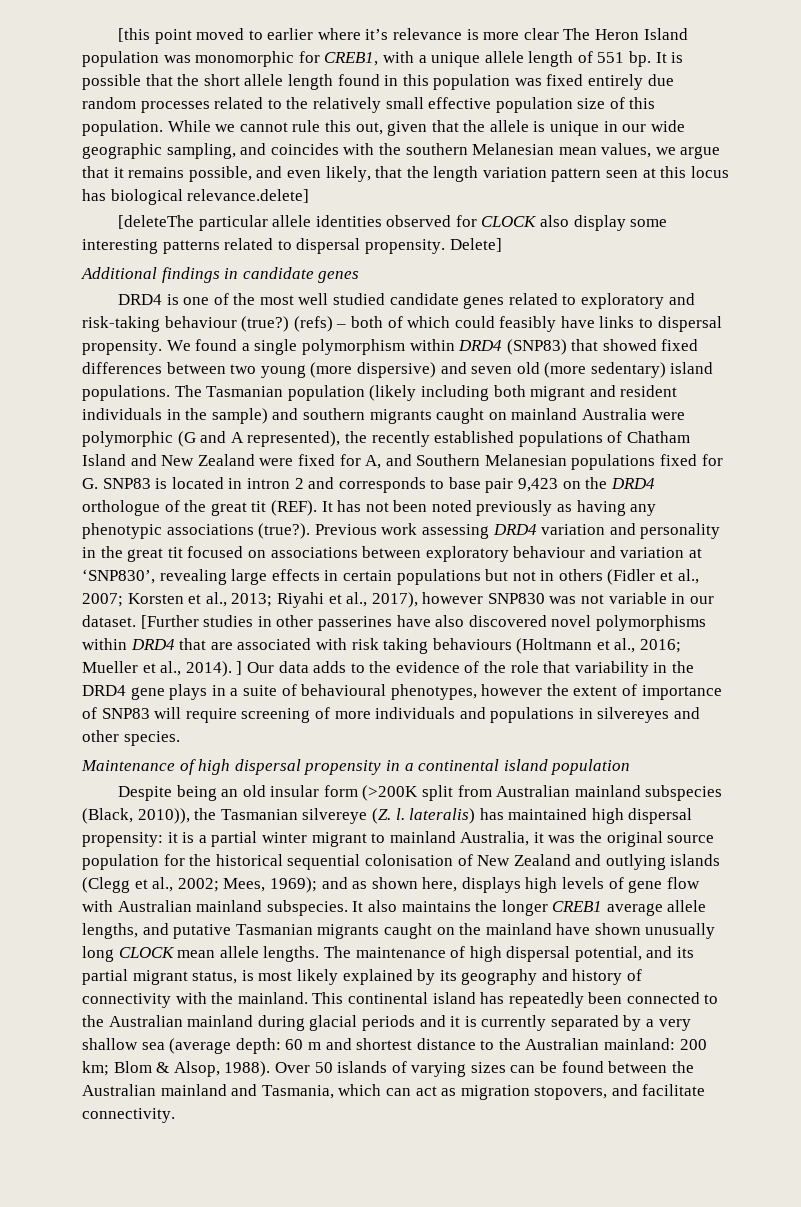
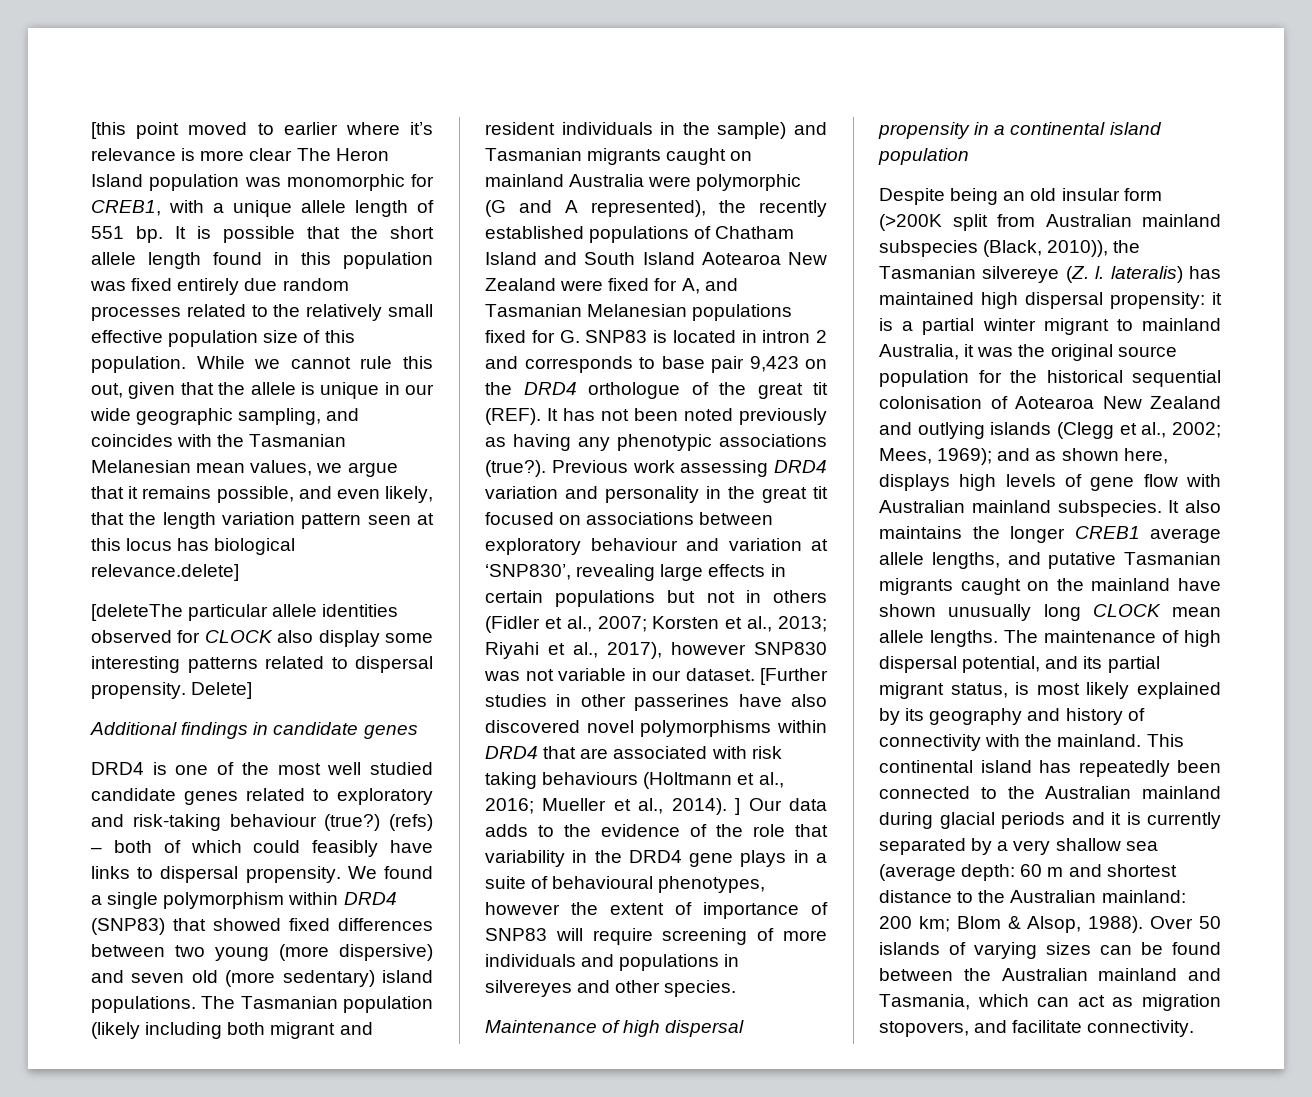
[405,143,468,155] southern -> [249,434,347,447] Tasmanian
[302,408,365,420] southern -> [485,148,582,161] Tasmanian
(157, 460) none -> [584,252,781,265] South Island Aotearoa
[416,454,481,466] Southern -> [485,304,582,317] Tasmanian
(473, 860) none -> [1015,396,1094,409] Aotearoa

